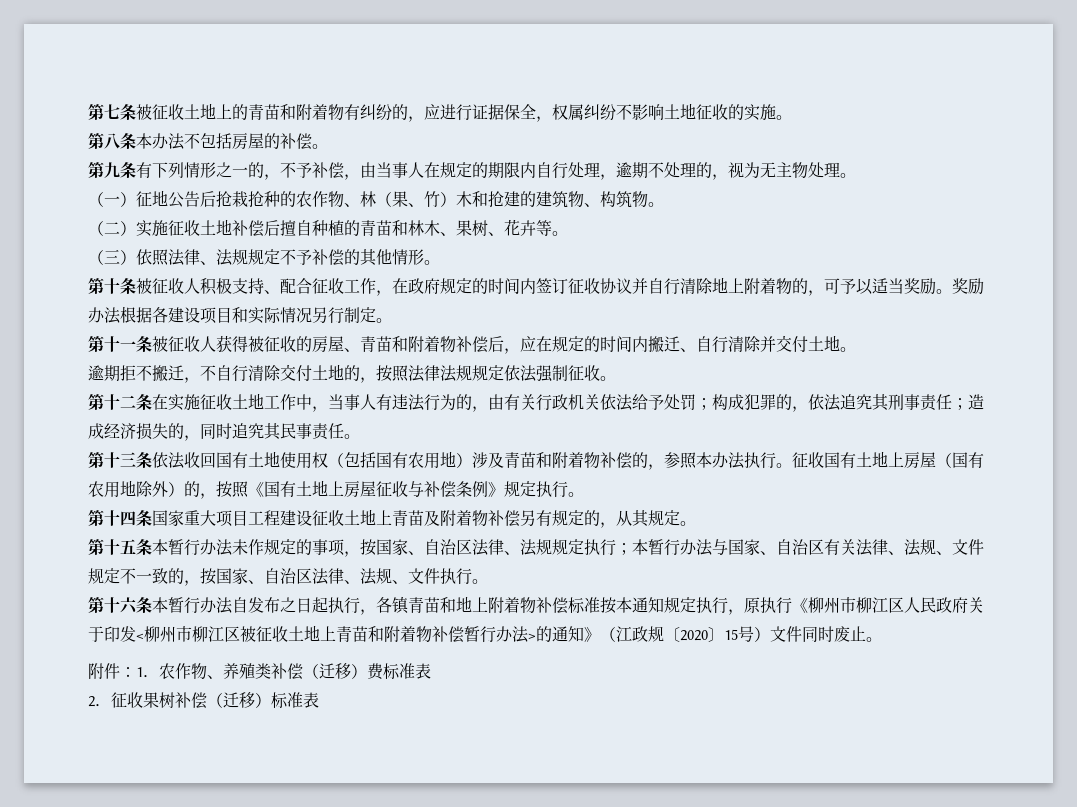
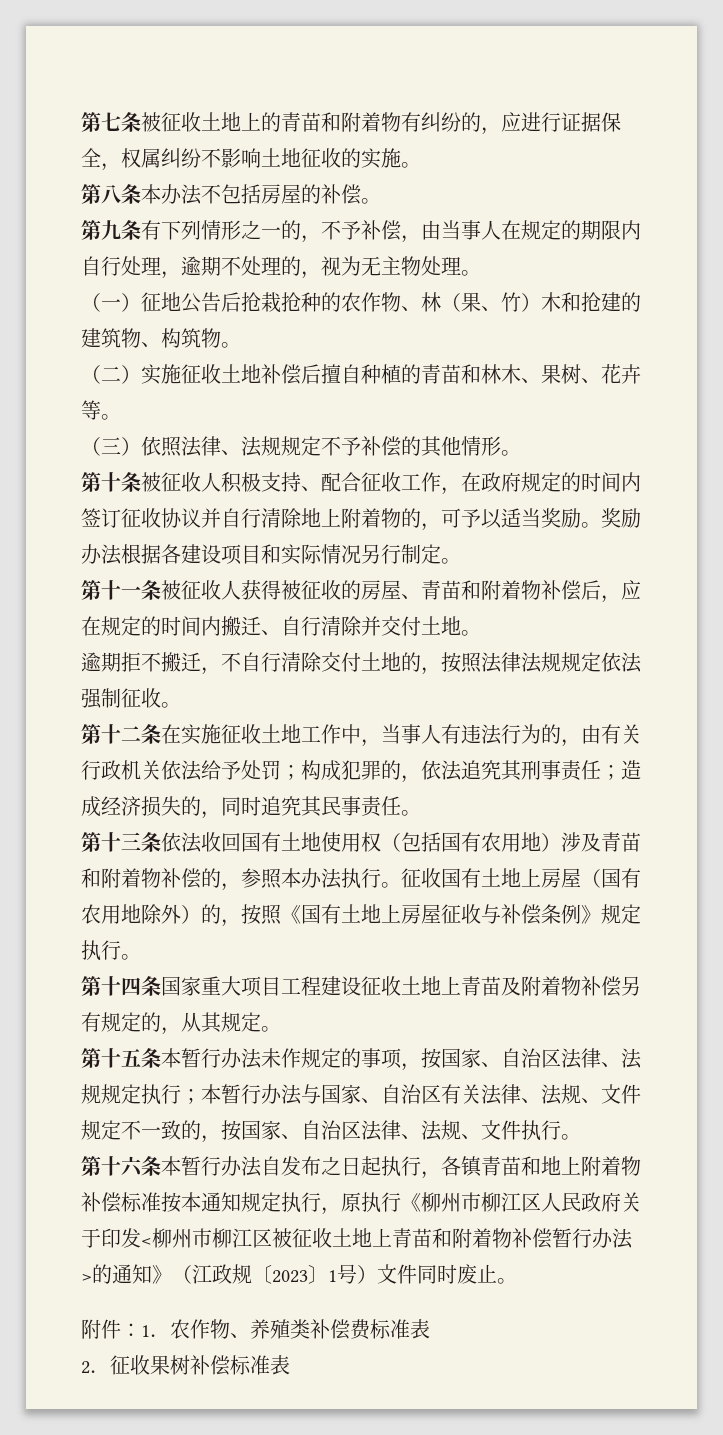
[680,627,738,642] 2020〕15 -> [272,1265,337,1284] 2023〕1
[303,663,367,679] （迁移） -> (350, 1329) none
[207,692,271,708] （迁移） -> (230, 1365) none

